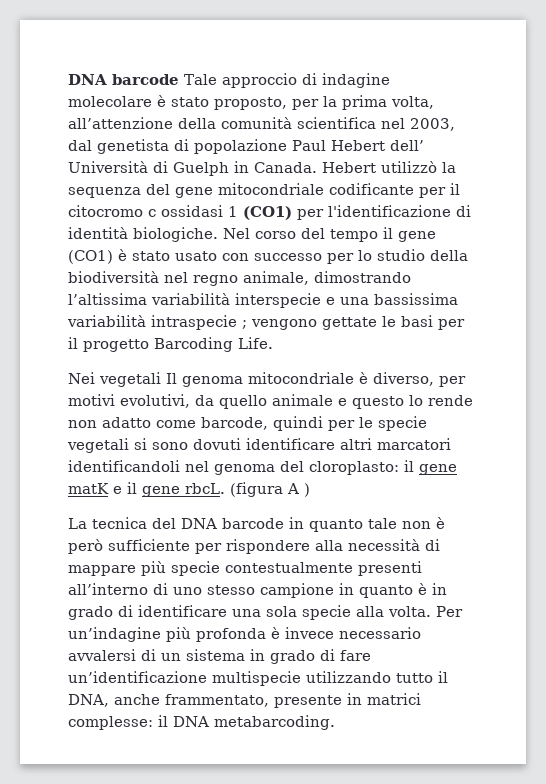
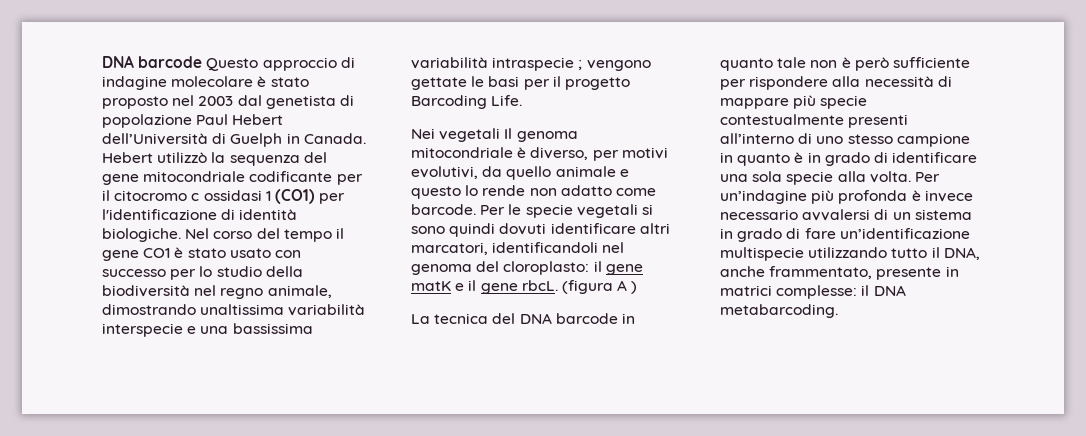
[68,74,217,85] DNA barcode Tale -> [102,55,259,71] DNA barcode Questo
[214,95,434,110] [68,117,455,131] proposto, per la prima volta, all’attenzione della comunità scientifica nel 2003, -> [102,95,234,109] proposto nel 2003
[390,140,424,151] [68,161,148,173] dell’ Università -> [102,133,208,145] dell’Università
[68,250,113,264] (CO1) -> [143,248,171,258] CO1
[68,293,147,305] l’altissima -> [200,304,285,315] unaltissima
[201,416,355,431] barcode, quindi per -> [411,204,506,215] barcode. Per
(188, 446) none -> [449,223,496,237] quindi
[377,438,451,450] marcatori -> [411,242,488,255] marcatori,

